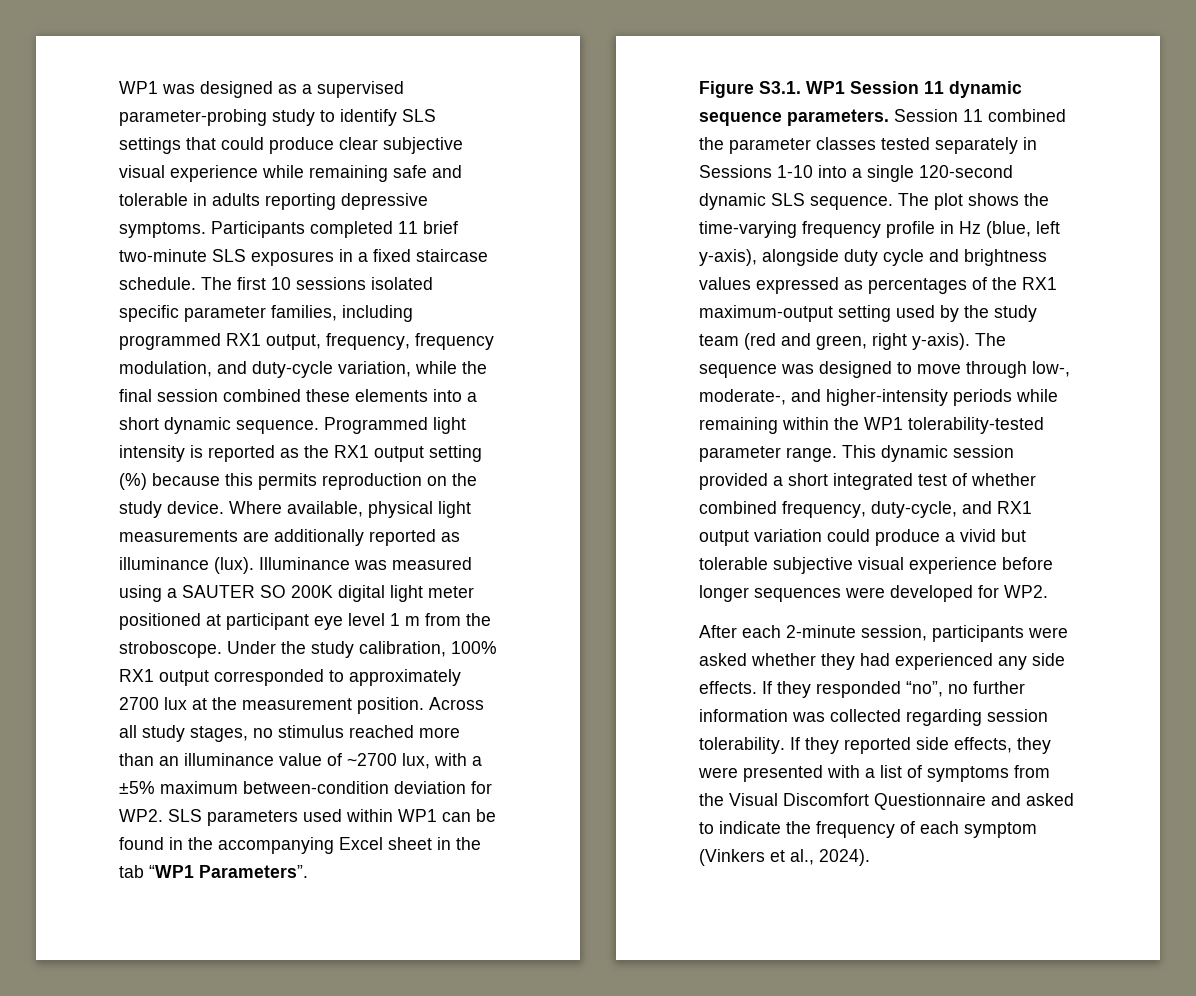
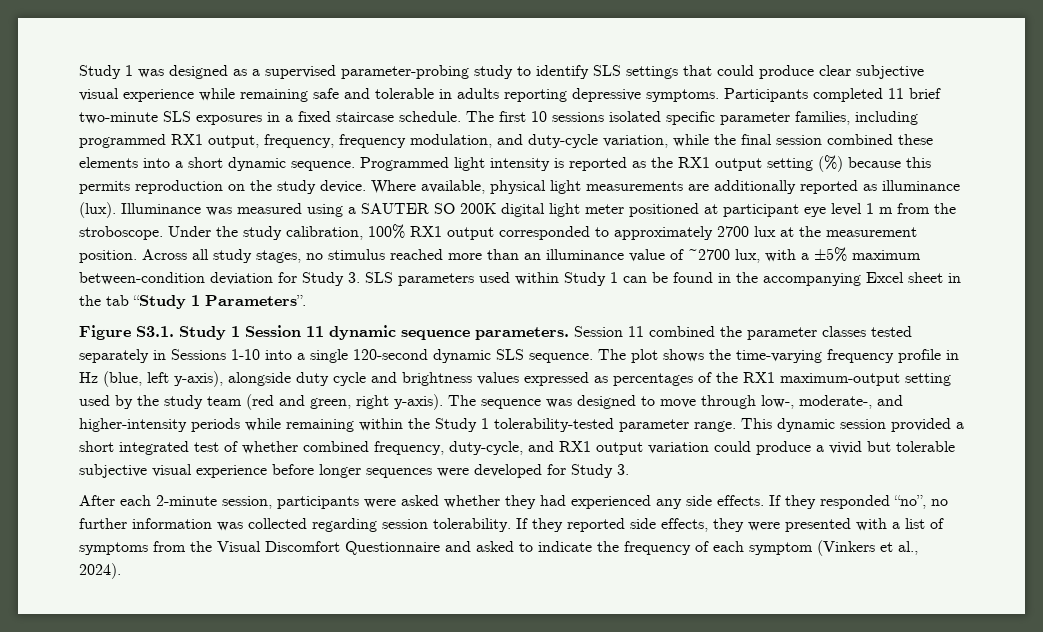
[119,81,158,94] WP1 -> [79,65,133,79] Study 1
[119,809,163,822] WP2. -> [302,272,360,286] Study 3.
[398,809,437,822] WP1 -> [564,272,618,286] Study 1
[149,865,194,878] “WP1 -> [133,295,200,309] “Study 1
[806,81,845,94] WP1 -> [179,326,240,340] Study 1
[864,417,903,430] WP1 -> [435,418,489,432] Study 1
[1004,585,1048,598] WP2. -> [571,464,629,478] Study 3.

